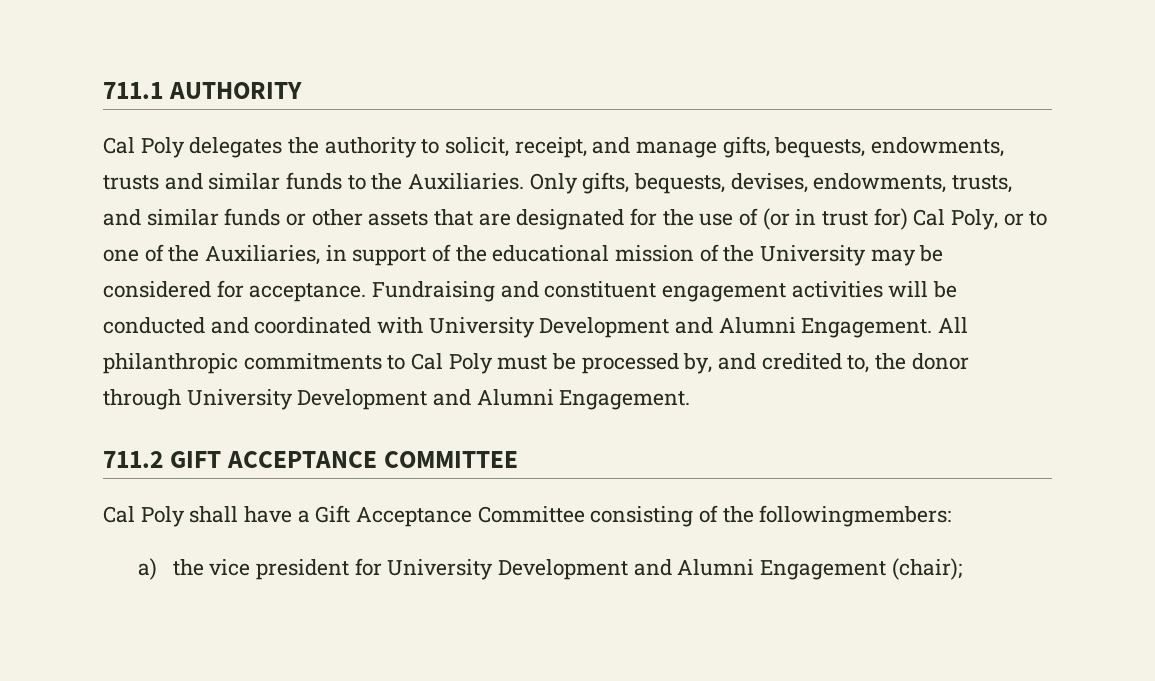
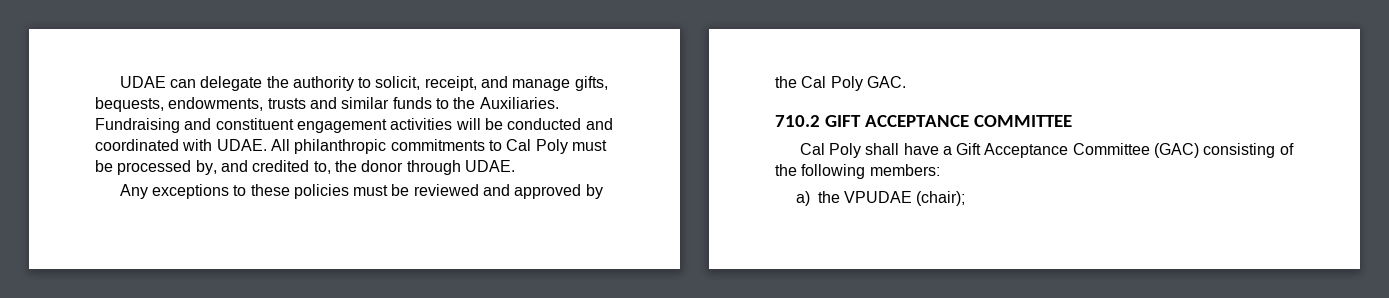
[103,82,302,99] [103,137,283,158] 711.1 AUTHORITY // Cal Poly delegates -> [119,76,263,91] UDAE can delegate
[529,172,1013,194] [103,208,1048,230] [103,244,944,266] [103,280,367,302] Only gifts, bequests, devises, endowments, trusts, and similar funds or other assets that are designated for the use of (or in trust for) Cal Poly, or to one of the Auxiliaries, in support of the educational mission of the University may be considered for acceptance. -> (559, 103) none
[428,317,933,338] University Development and Alumni Engagement. -> [216,139,267,151] UDAE.
[186,389,691,410] [103,451,163,468] University Development and Alumni Engagement. // 711.2 -> [464,160,515,172] [119,184,603,199] [775,76,906,91] [775,115,820,127] UDAE. // Any exceptions to these policies must be reviewed and approved by the Cal Poly GAC. // 710.2
(585, 514) none -> [1154,143,1200,158] (GAC)
[759,505,952,527] followingmembers: -> [801,164,940,179] following members:
[209,558,887,580] vice president for University Development and Alumni Engagement -> [843,191,912,203] VPUDAE

